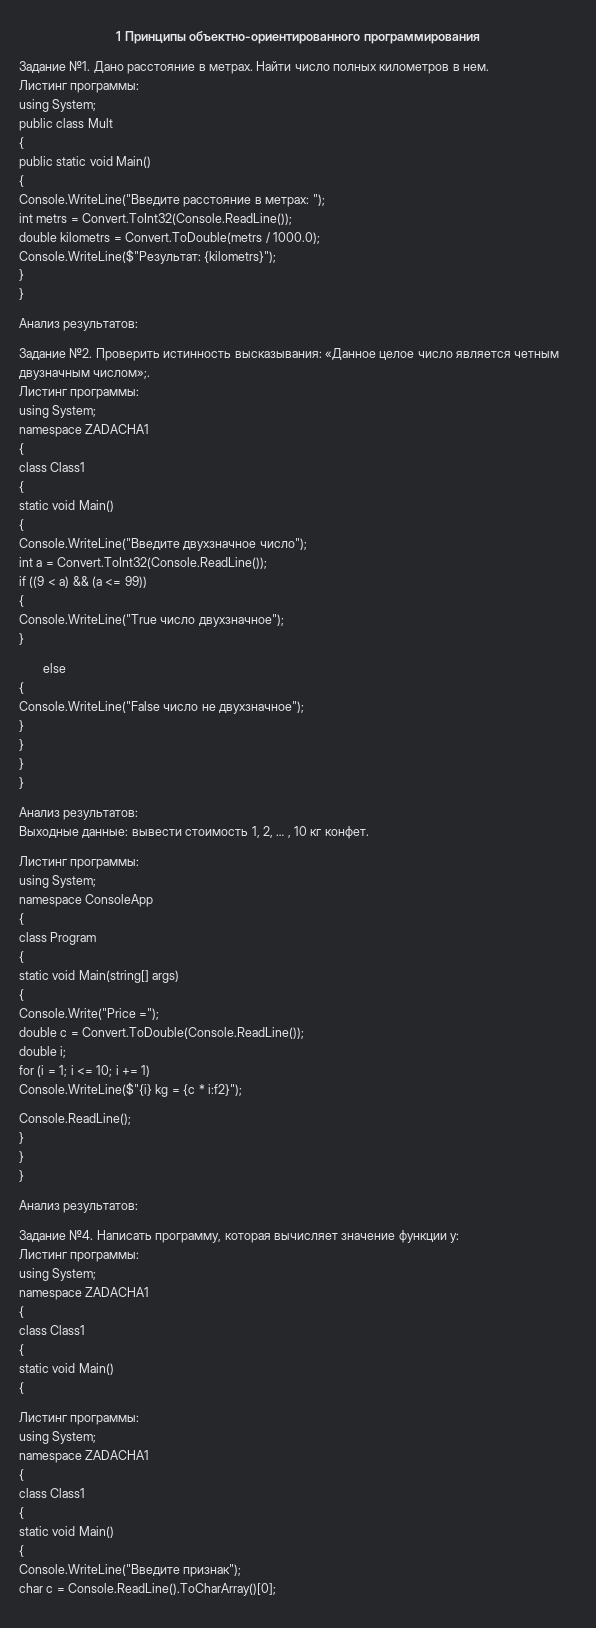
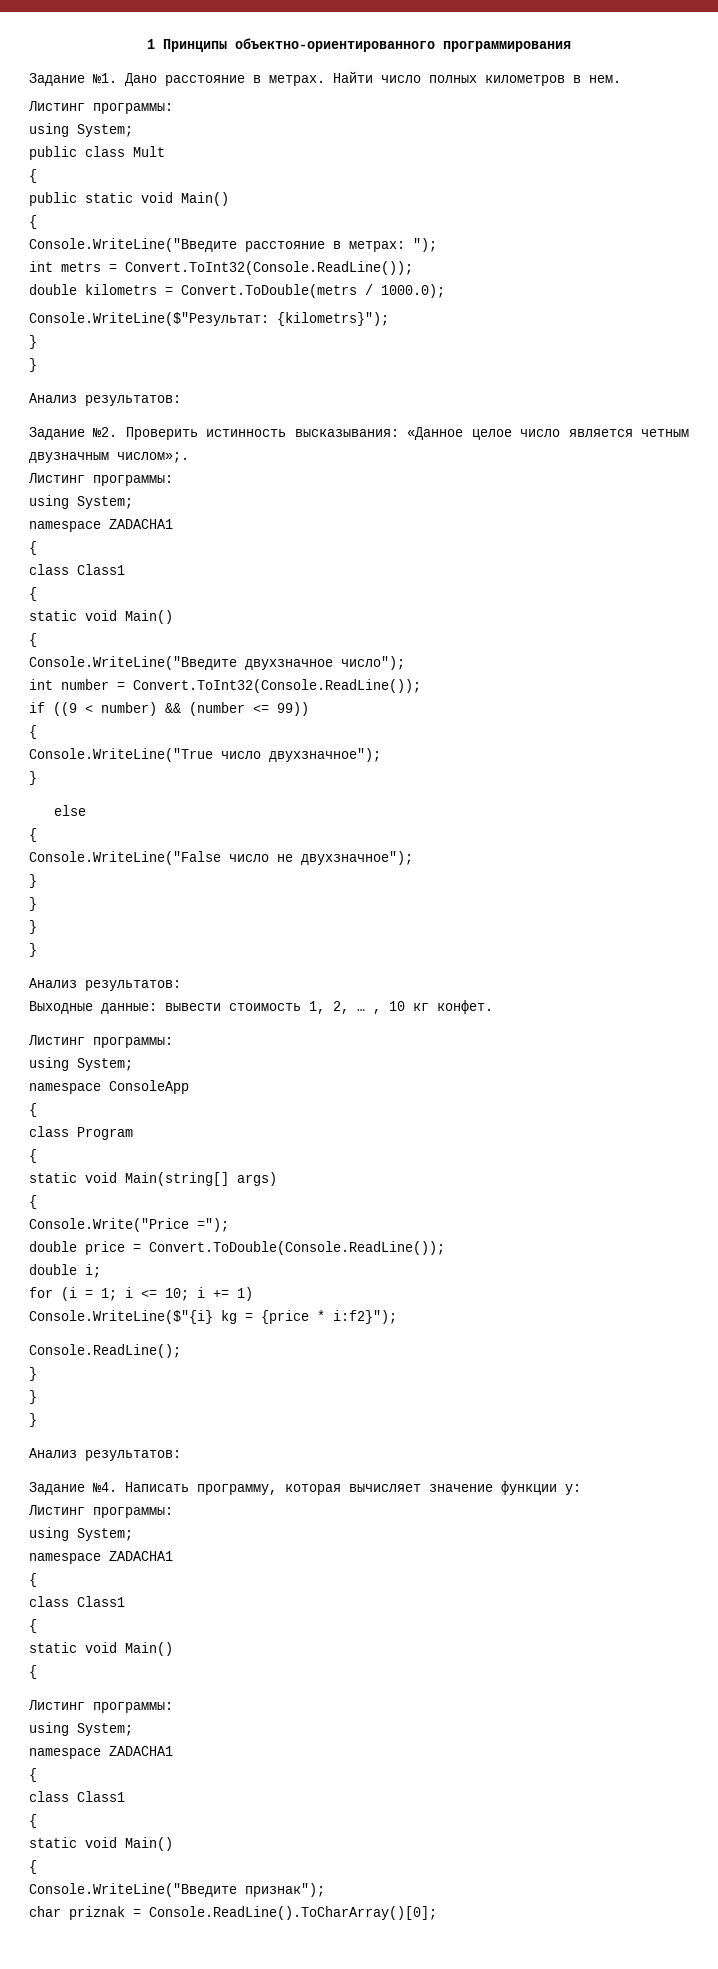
[36,560,43,567] a -> [61,679,109,690] number
[59,576,102,588] a) && (a -> [101,702,245,716] number) && (number
[60,1030,68,1037] c -> [85,1241,125,1255] price
[183,1084,196,1096] {c -> [261,1310,309,1324] {price
[46,1586,54,1593] c -> [69,1906,125,1920] priznak

